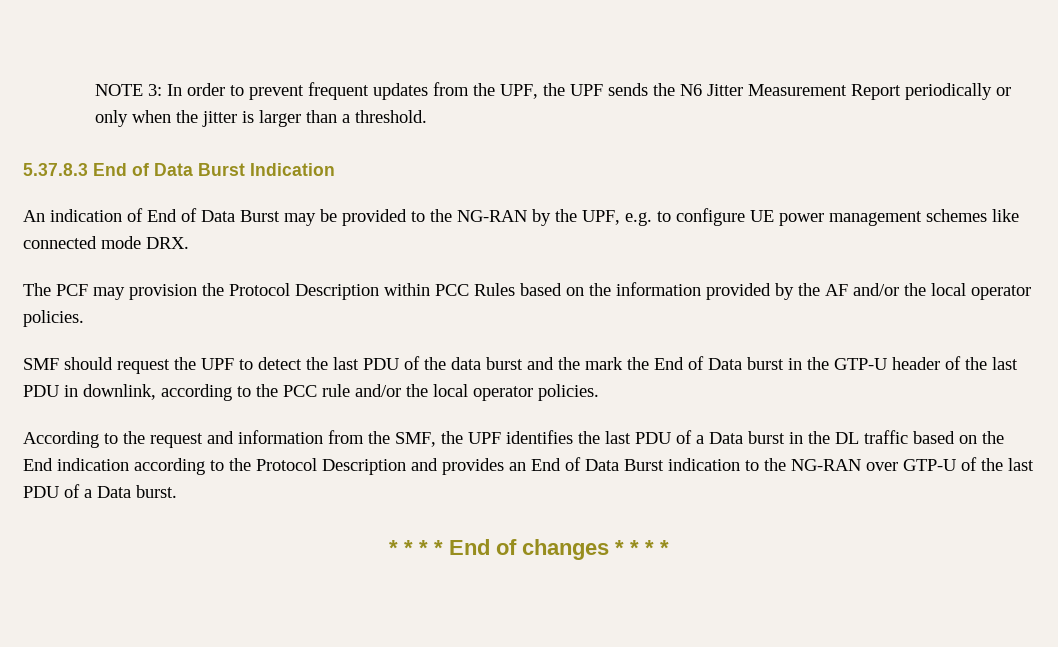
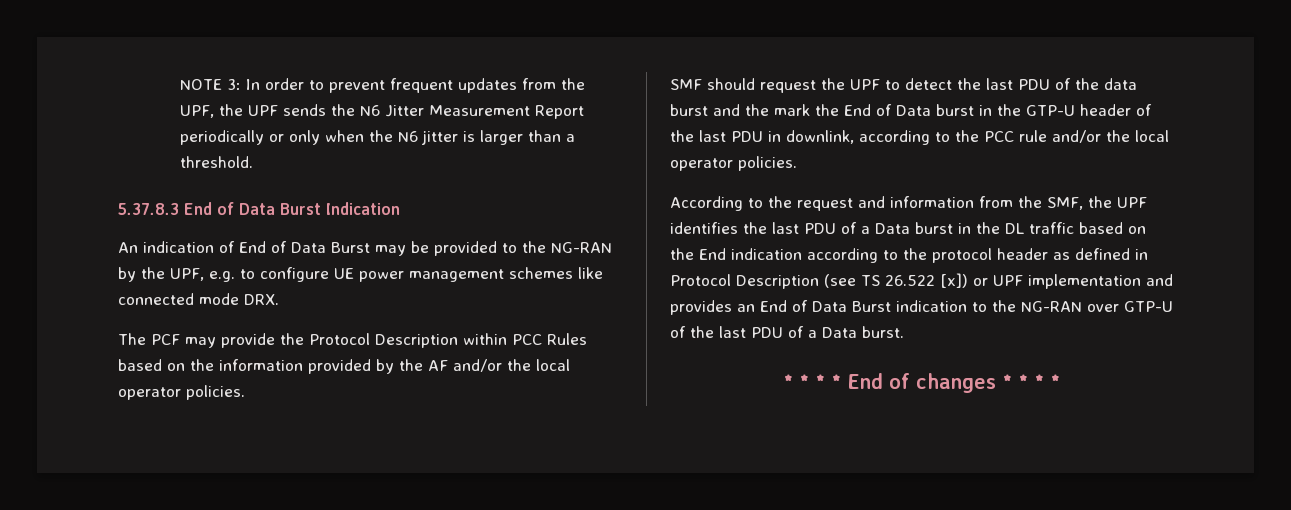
(199, 116) none -> [398,131,419,142] N6
[129,284,197,300] provision -> [221,333,275,348] provide
[256,458,406,475] Protocol Description -> [932,248,1148,263] [670,273,1141,289] protocol header as defined in Protocol Description (see TS 26.522 [x]) or UPF implementation

